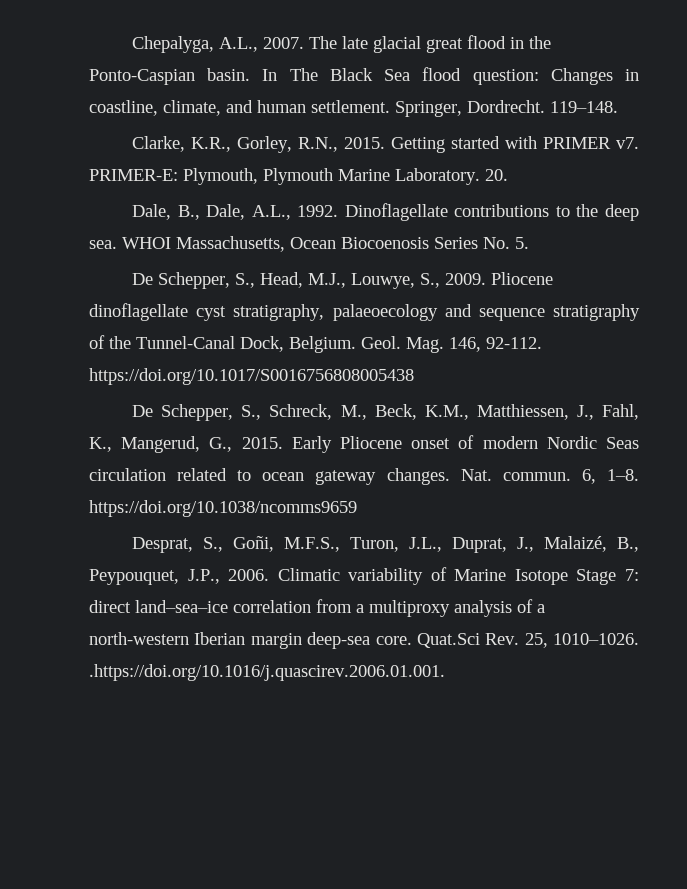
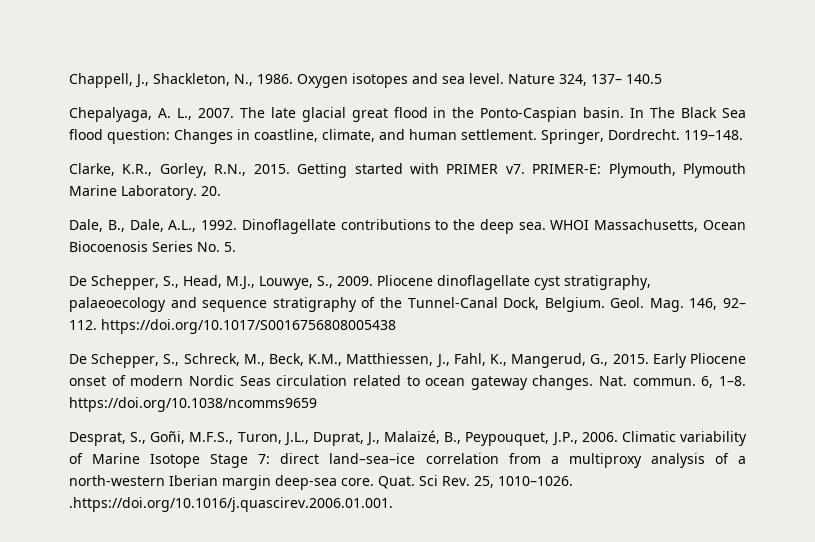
[132,36,259,53] Chepalyga, A.L., -> [69,73,662,88] [69,107,192,122] Chappell, J., Shackleton, N., 1986. Oxygen isotopes and sea level. Nature 324, 137– 140.5 // Chepalyaga, A. L.,
[486,337,542,349] 92-112. -> [723,298,746,308] [69,320,97,330] 92– 112.
[416,633,480,648] Quat.Sci -> [378,475,438,489] Quat. Sci

